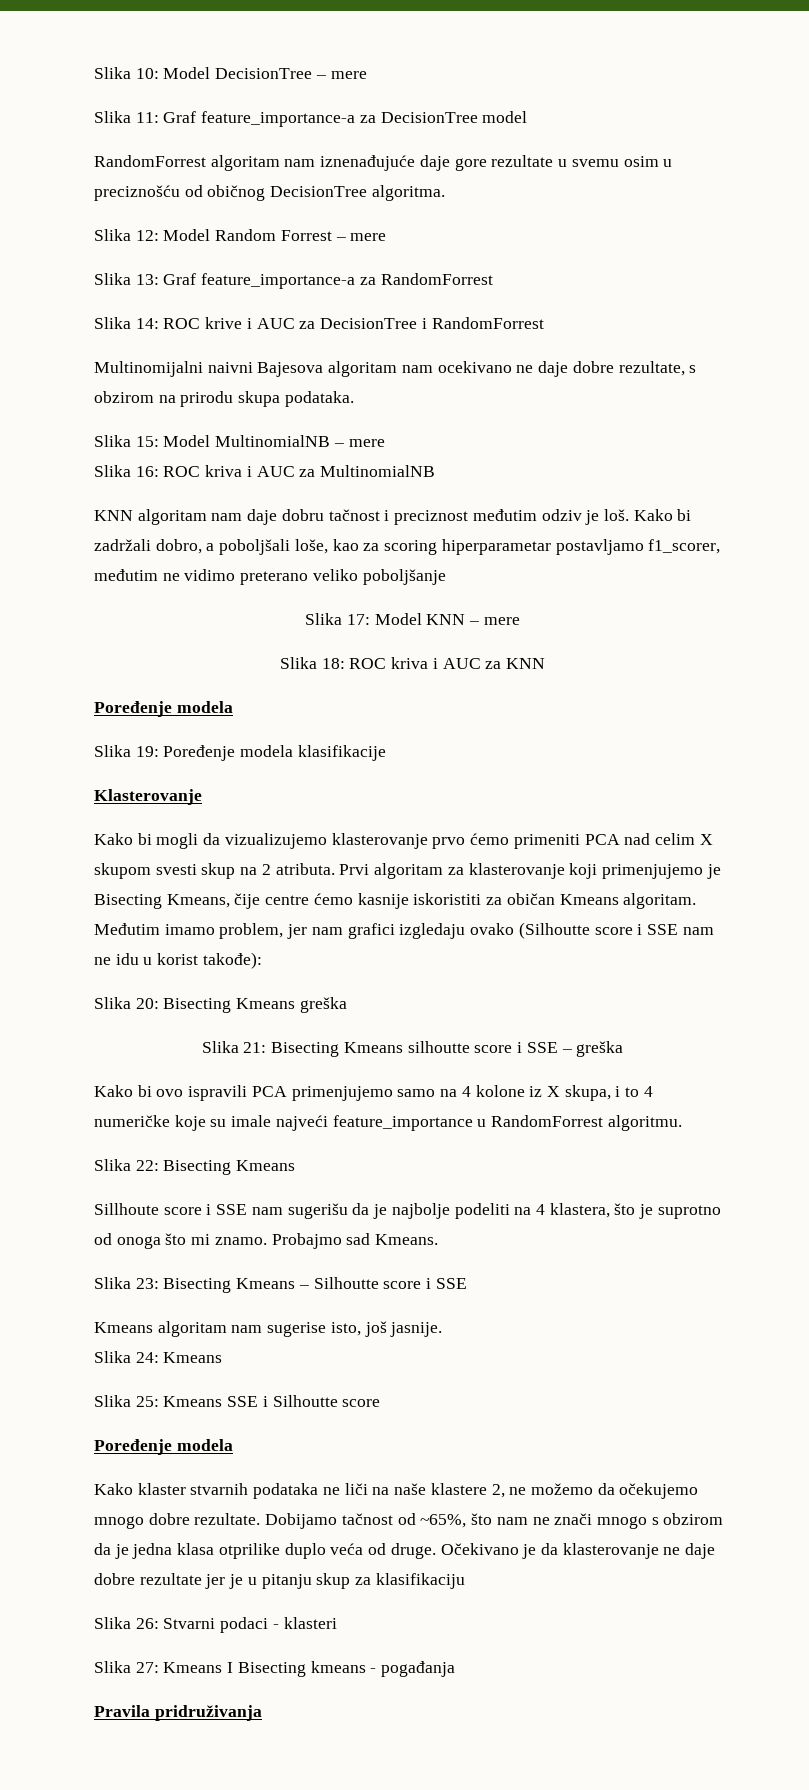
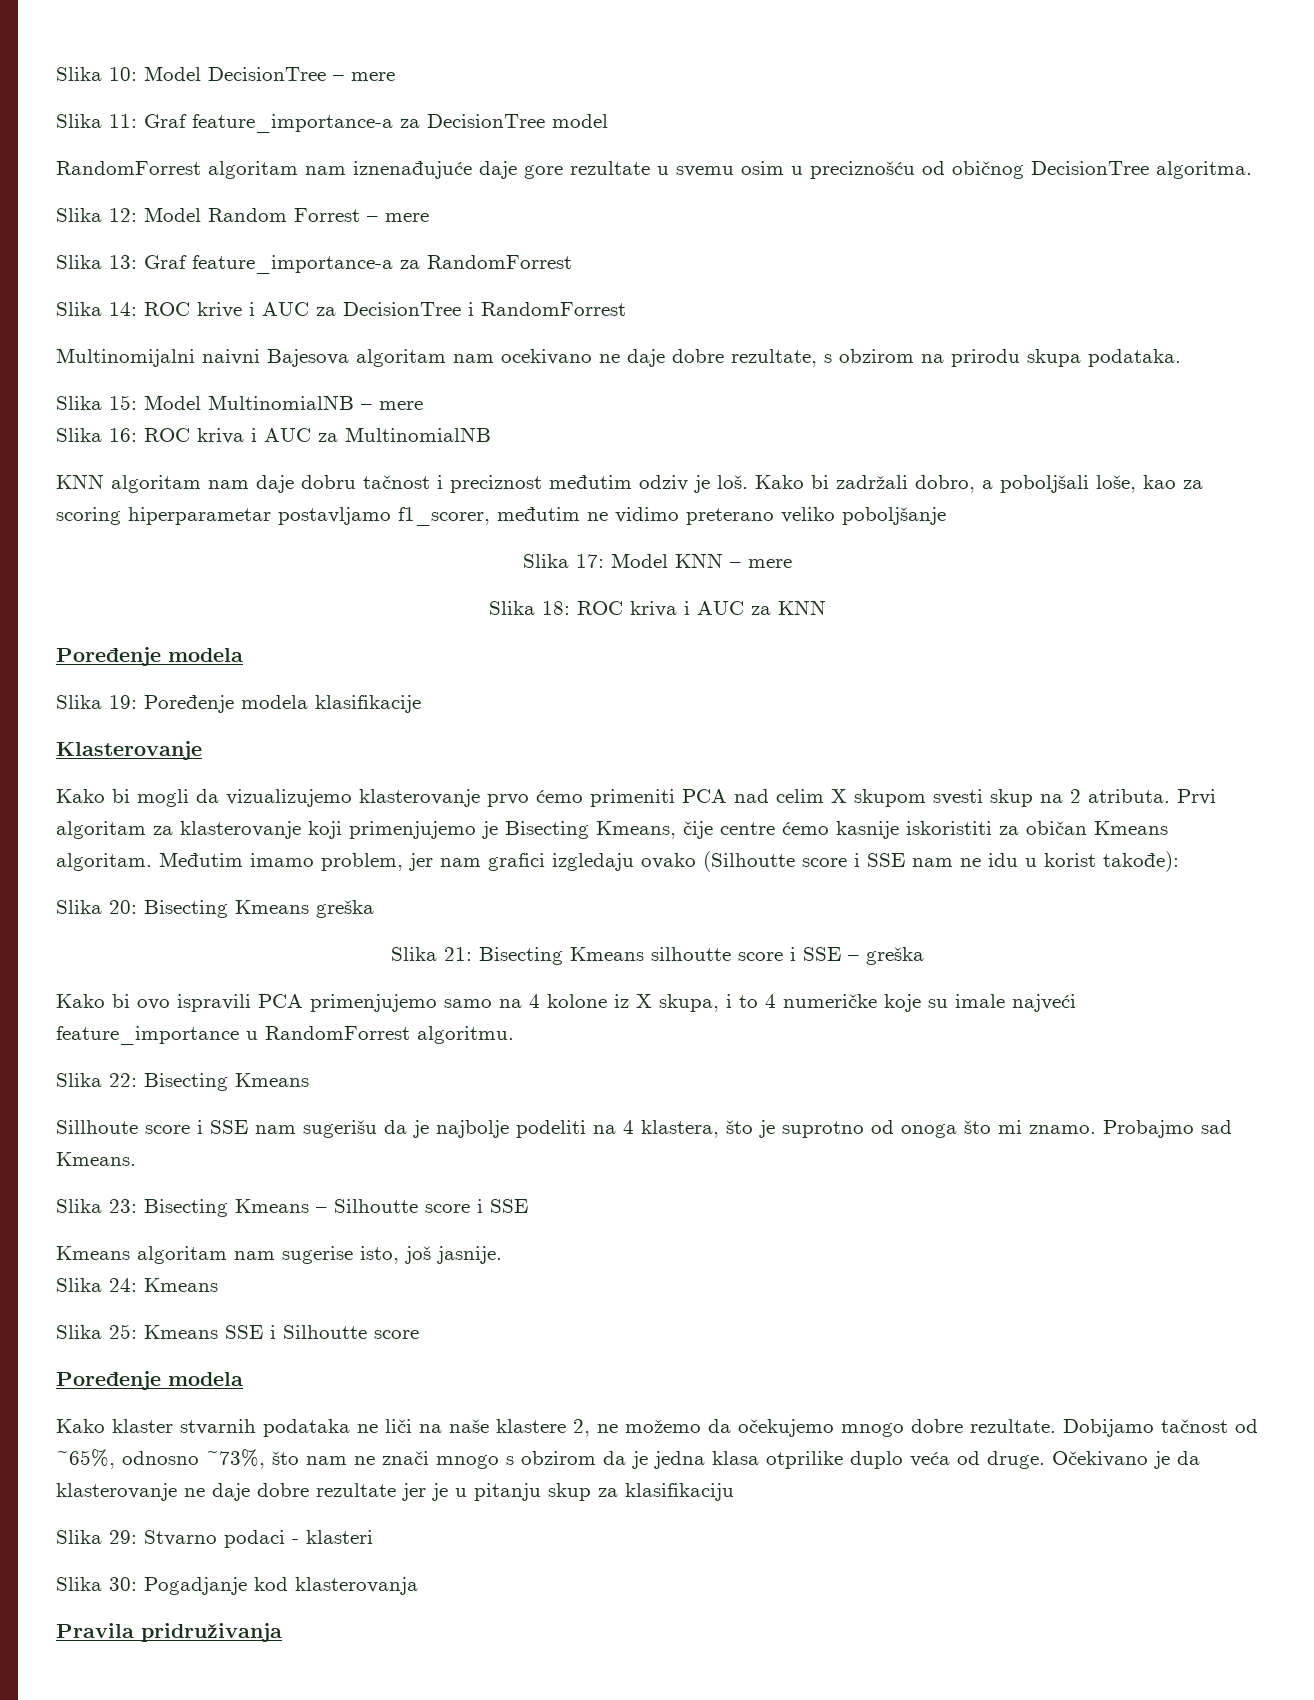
(467, 1521) none -> [122,1449,265,1469] odnosno ~73%,
[135,1618,216,1629] 26: Stvarni -> [109,1530,217,1546] 29: Stvarno
[135,1661,456,1677] 27: Kmeans I Bisecting kmeans - pogađanja -> [109,1577,418,1595] 30: Pogadjanje kod klasterovanja

